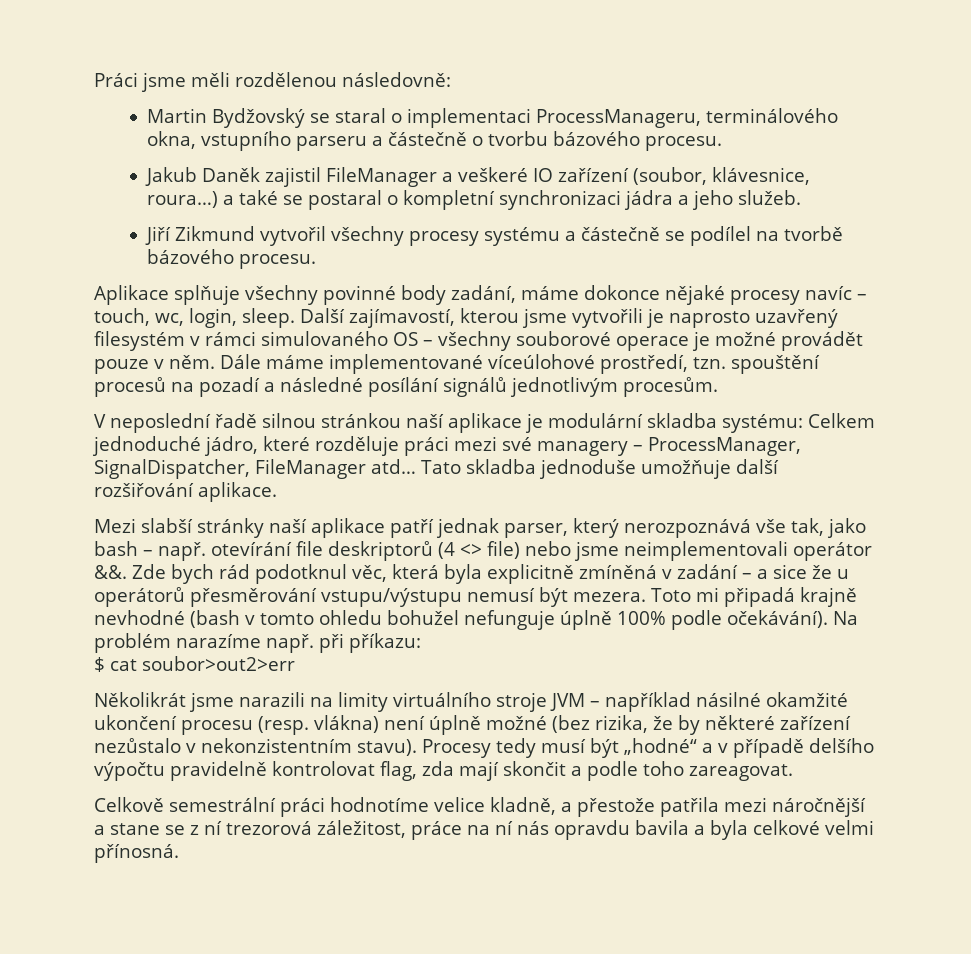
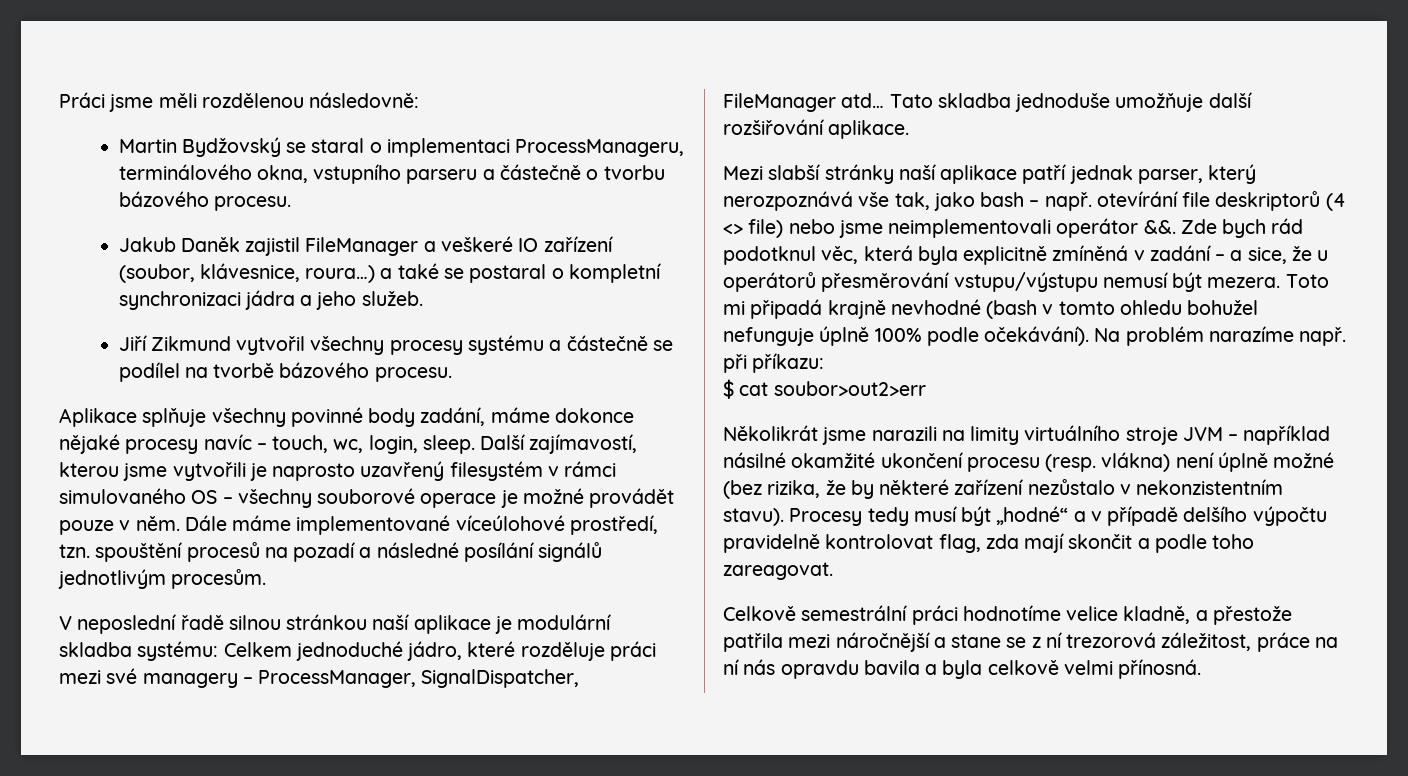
[773,564,807,579] sice -> [1247,247,1287,264] sice,
[753,820,820,835] celkové -> [987,660,1059,675] celkově

